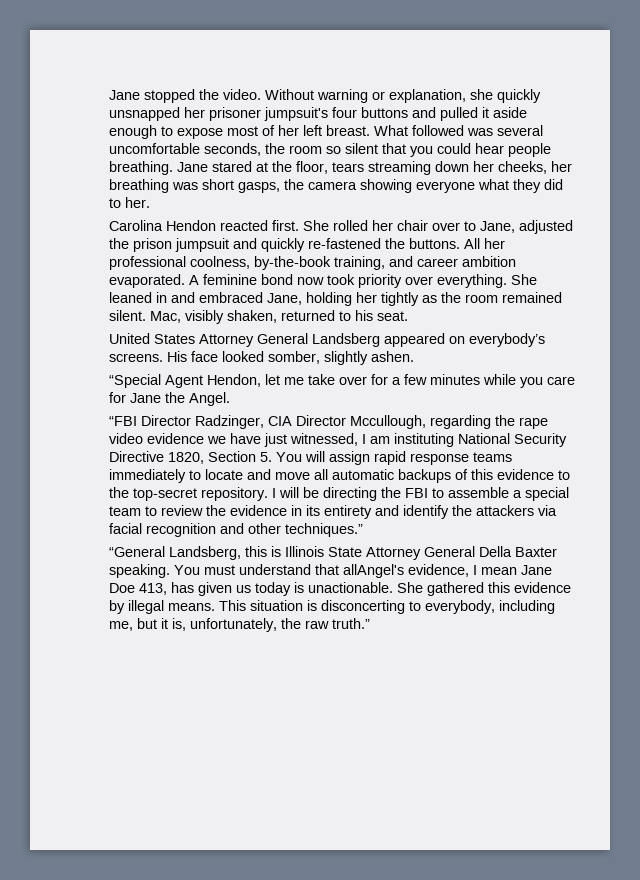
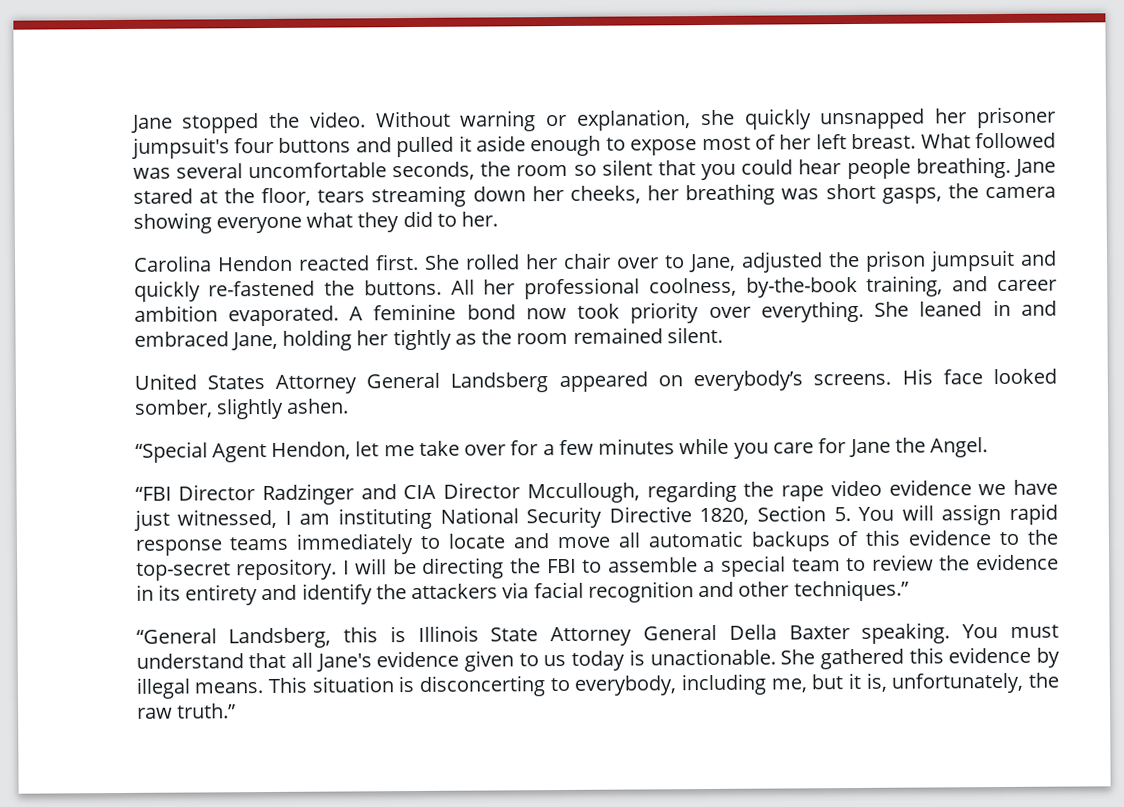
[149,310,408,324] Mac, visibly shaken, returned to his seat. -> (723, 335) none
[194,415,264,429] Radzinger, -> [261,483,397,506] Radzinger and
[342,564,552,578] [108,582,232,596] allAngel's evidence, I mean Jane Doe 413, has given -> [290,650,539,672] all Jane's evidence given to

